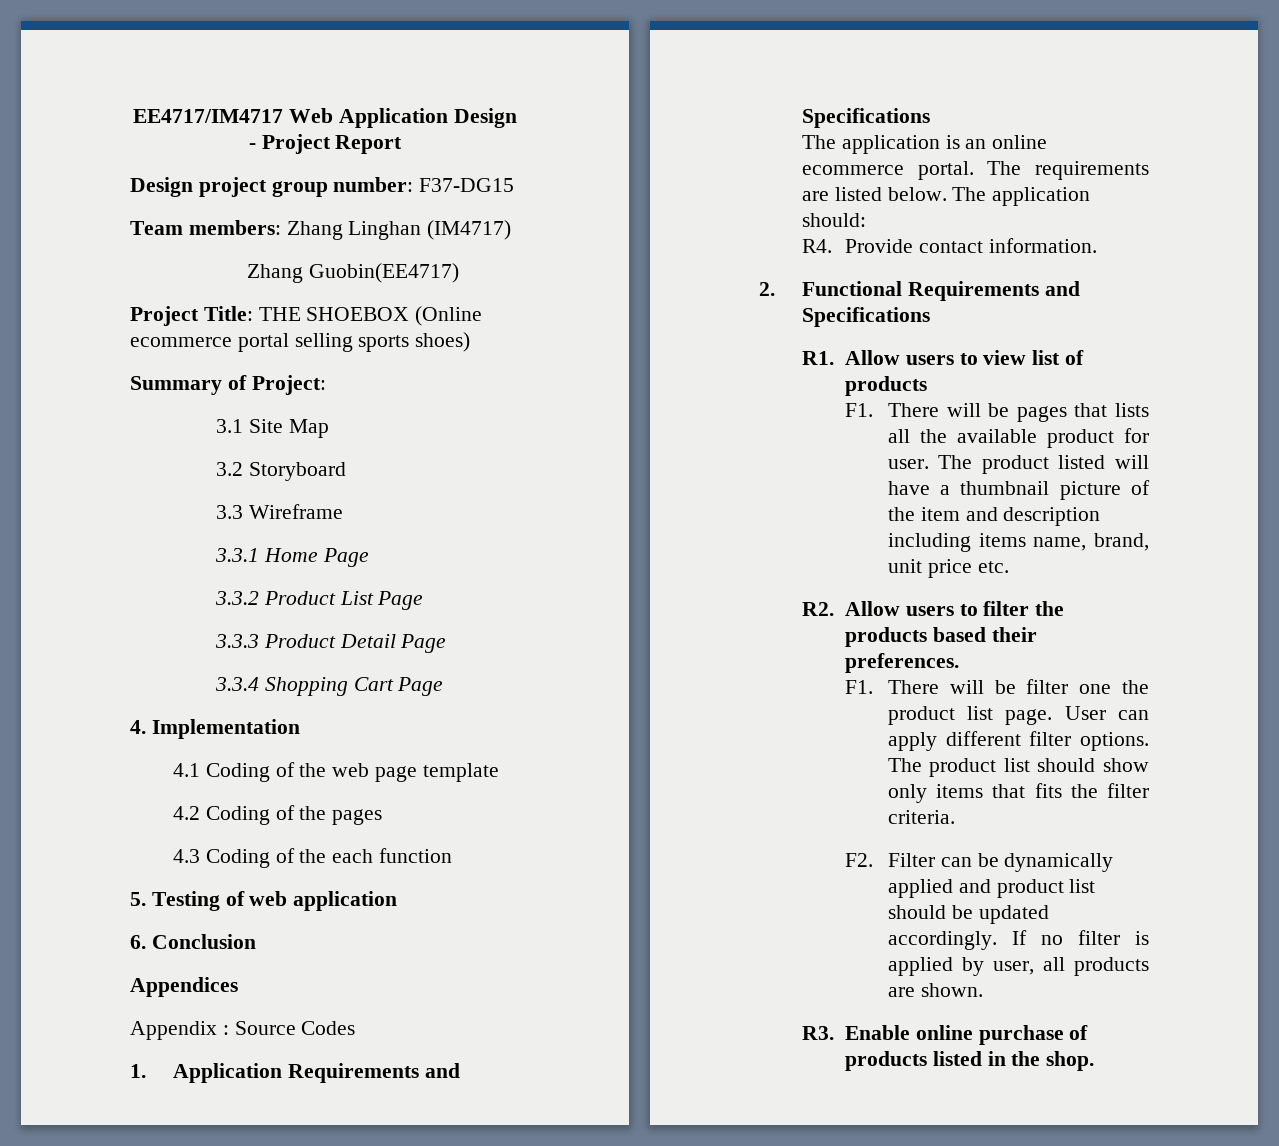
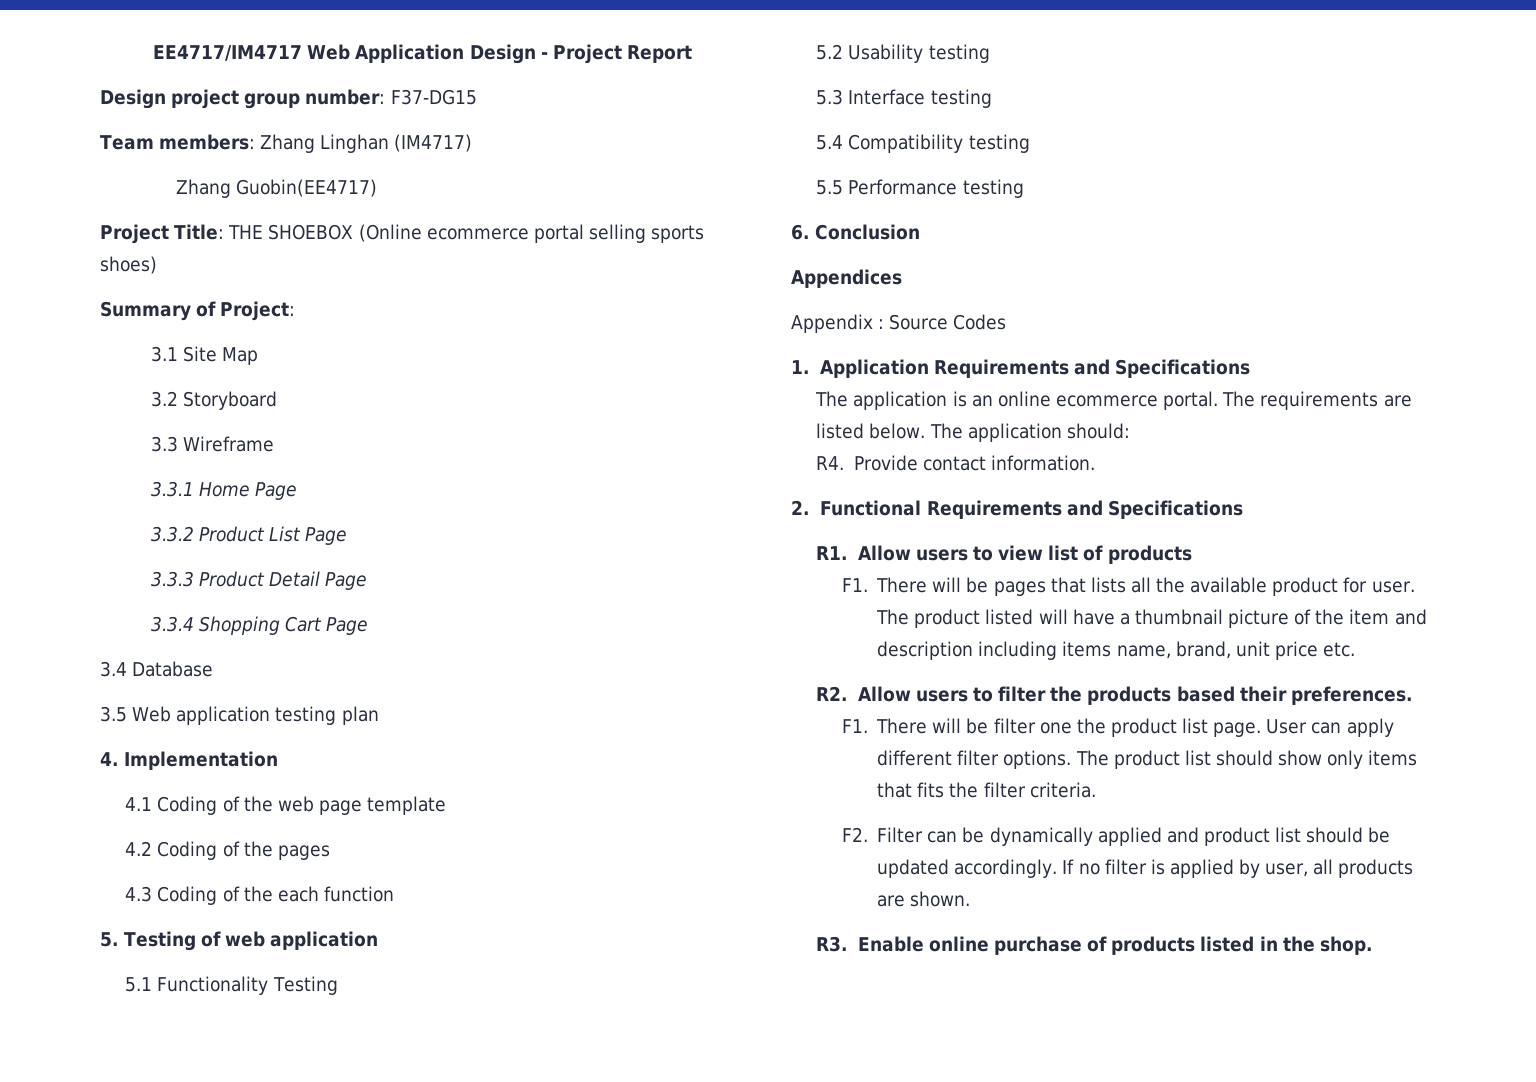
(444, 686) none -> [100,661,214,677] [100,706,379,725] // 3.4 Database // 3.5 Web application testing plan
(398, 901) none -> [125,976,338,995] [816,44,990,63] [816,89,992,108] [816,134,1030,153] [816,179,1024,198] // 5.1 Functionality Testing // 5.2 Usability testing // 5.3 Interface testing // 5.4 Compatibility testing // 5.5 Performance testing

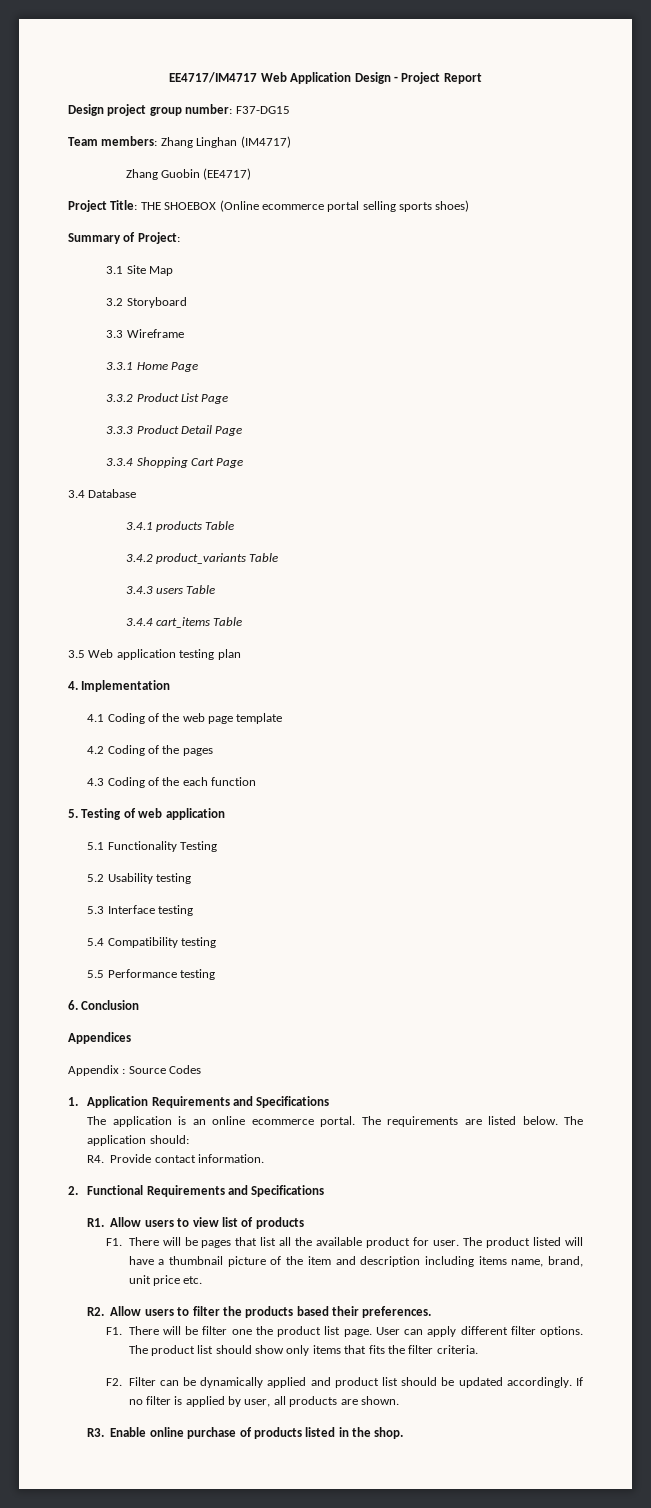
[236,179,378,197] Guobin(EE4717) -> [160,168,252,180] Guobin (EE4717)
(214, 669) none -> [125,521,235,532] [125,553,279,564] [125,585,216,594] [125,617,243,628] // 3.4.1 products Table // 3.4.2 product_variants Table // 3.4.3 users Table // 3.4.4 cart_items Table
[1090,577,1126,593] lists -> [260,1237,277,1246] list

